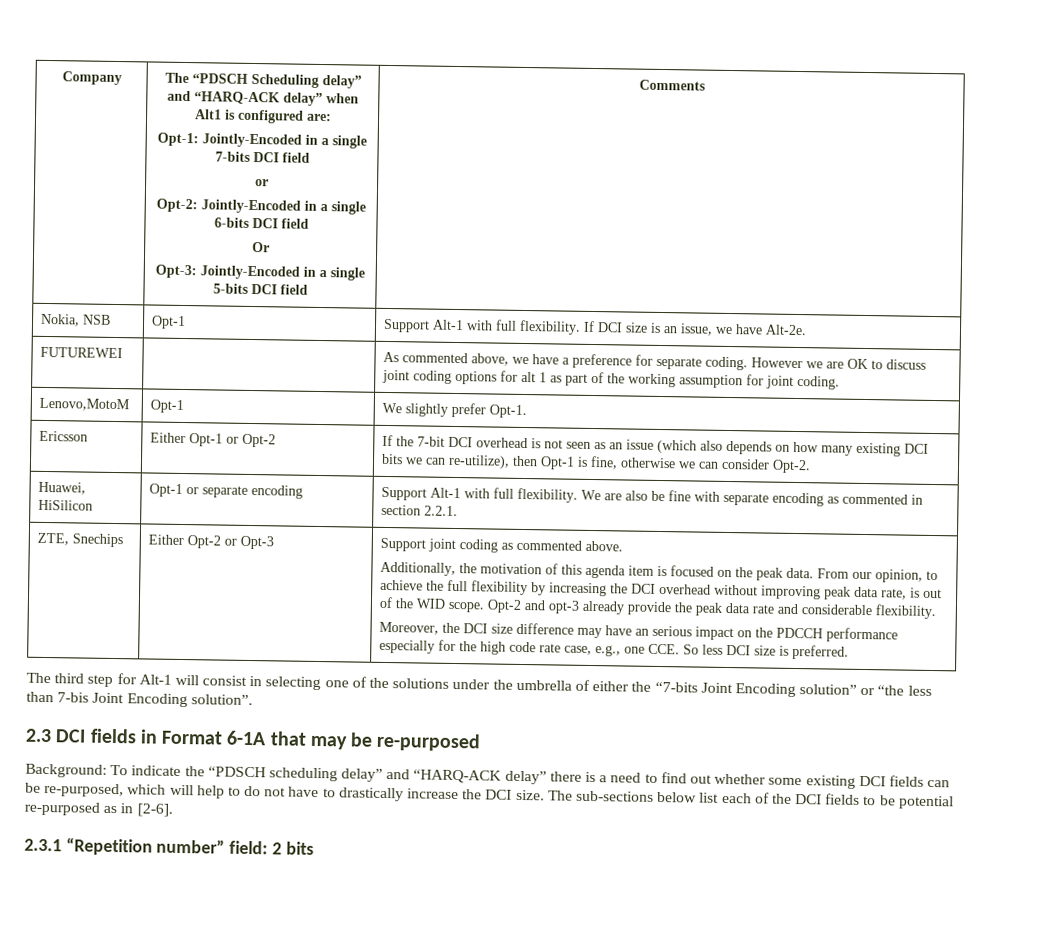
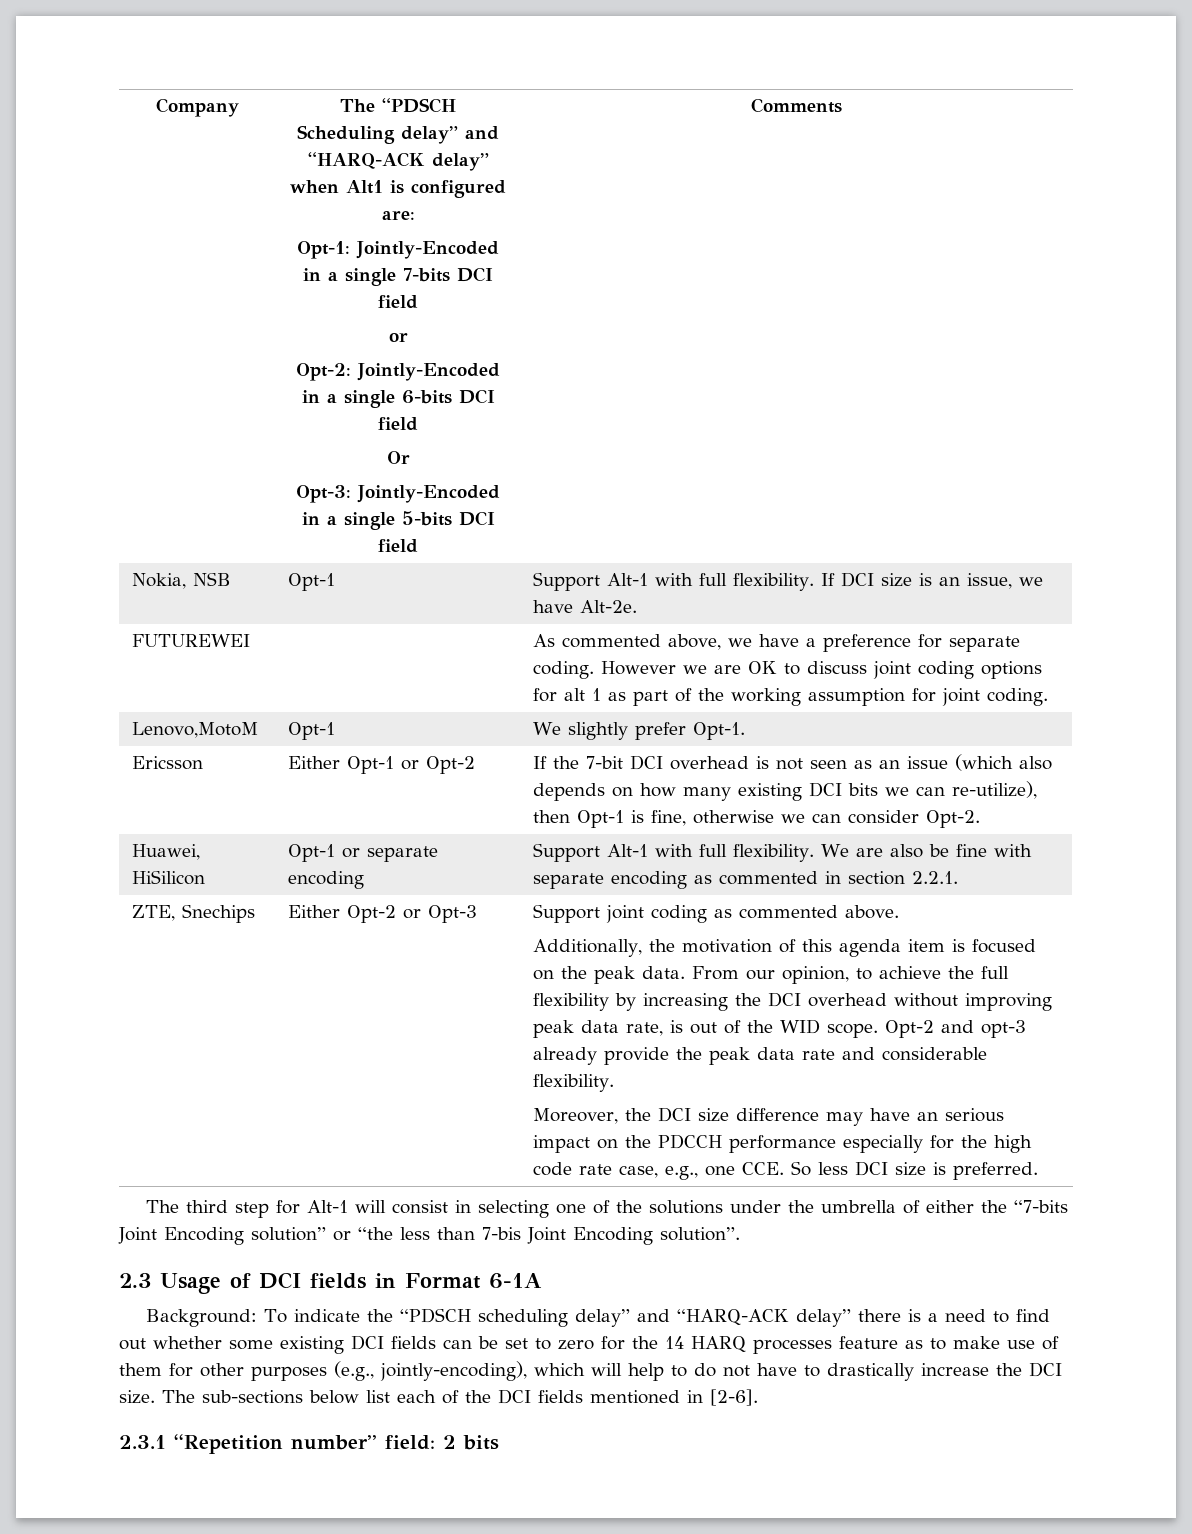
(52, 735) none -> [160,1273,251,1294] Usage of
[269,731,482,752] that may be re-purposed -> (542, 1281) none
[44,783,125,798] re-purposed, -> [505,1336,1059,1354] [119,1361,527,1381] set to zero for the 14 HARQ processes feature as to make use of them for other purposes (e.g., jointly-encoding),
[863,795,954,810] [24,801,118,816] to be potential re-purposed as -> [590,1390,680,1404] mentioned

